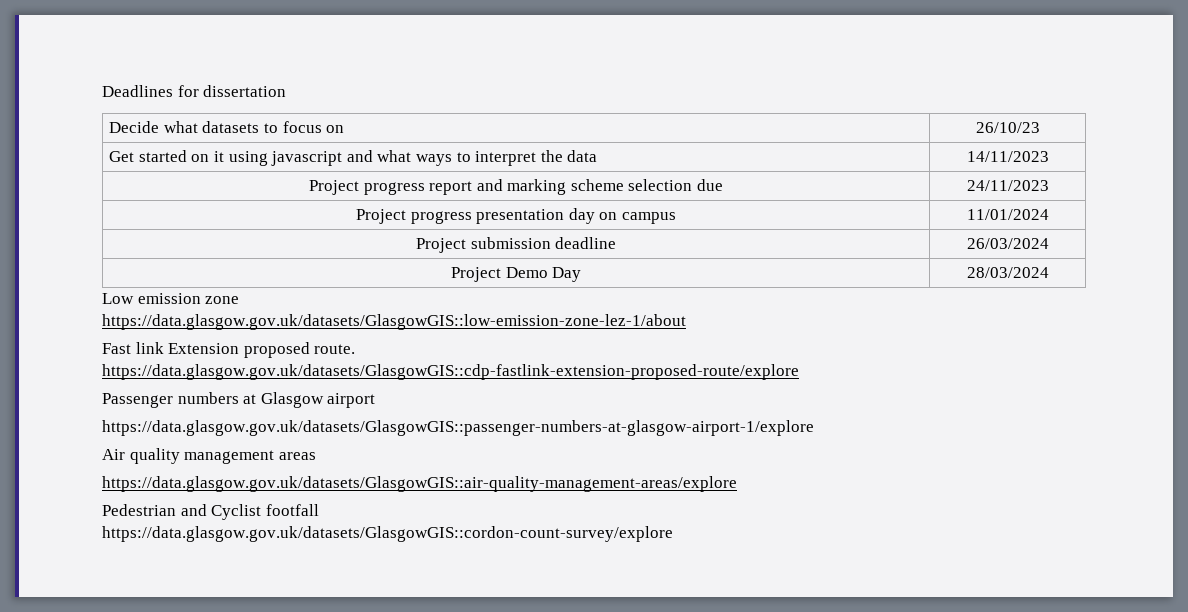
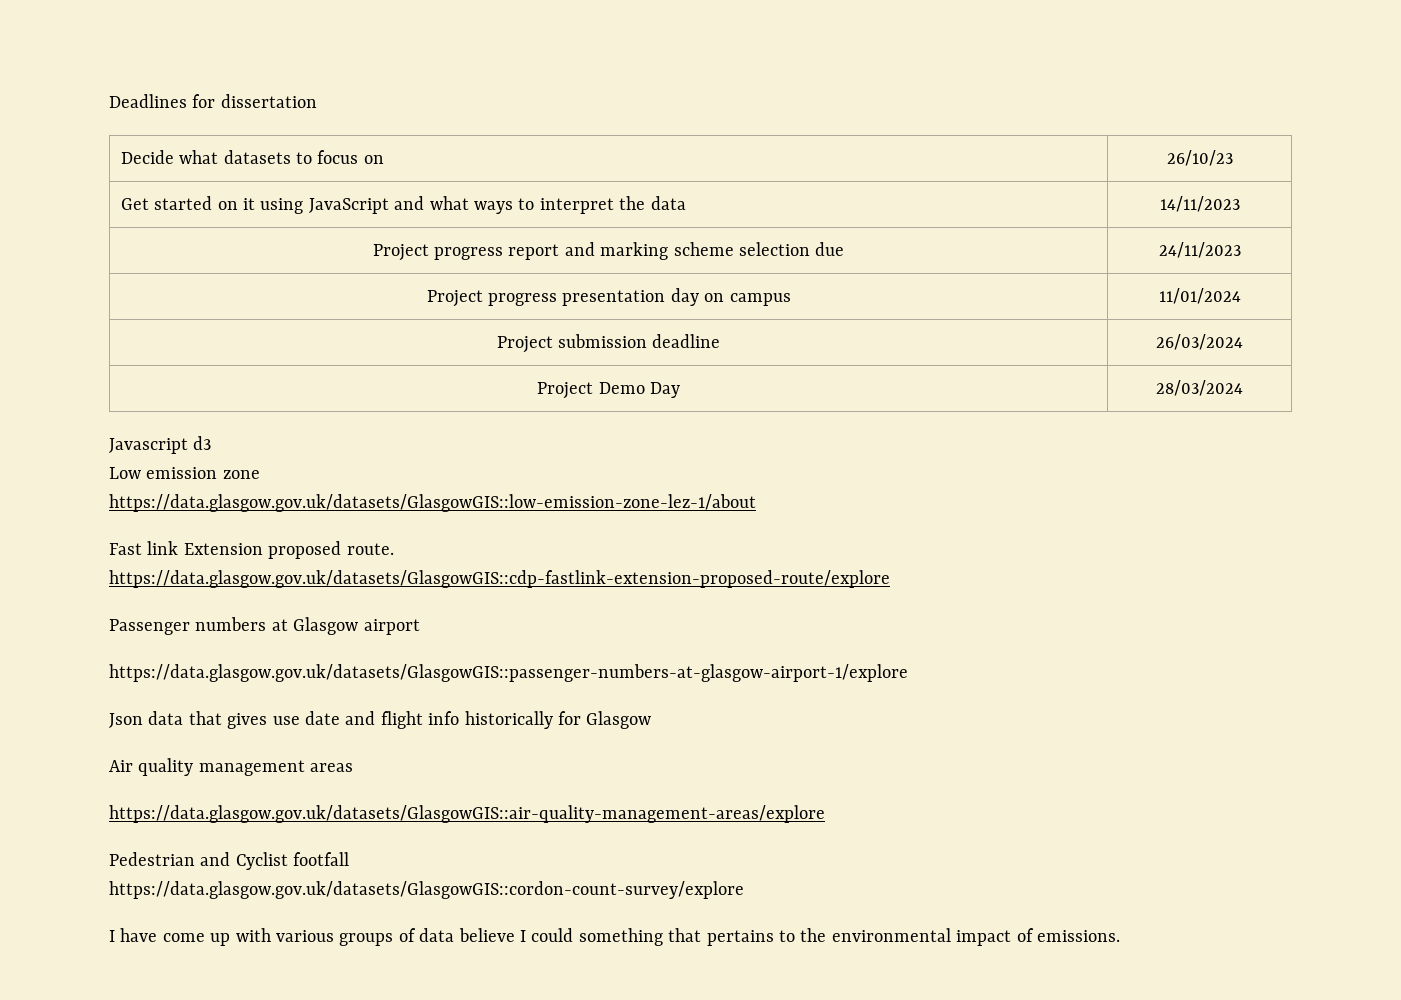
[271,151,343,166] javascript -> [308,198,389,214] JavaScript
(1049, 272) none -> [109,436,212,454] // Javascript d3
(814, 428) none -> [109,711,652,729] // Json data that gives use date and flight info historically for Glasgow
(673, 534) none -> [109,928,1120,946] // I have come up with various groups of data believe I could something that pertains to the environmental impact of emissions.

